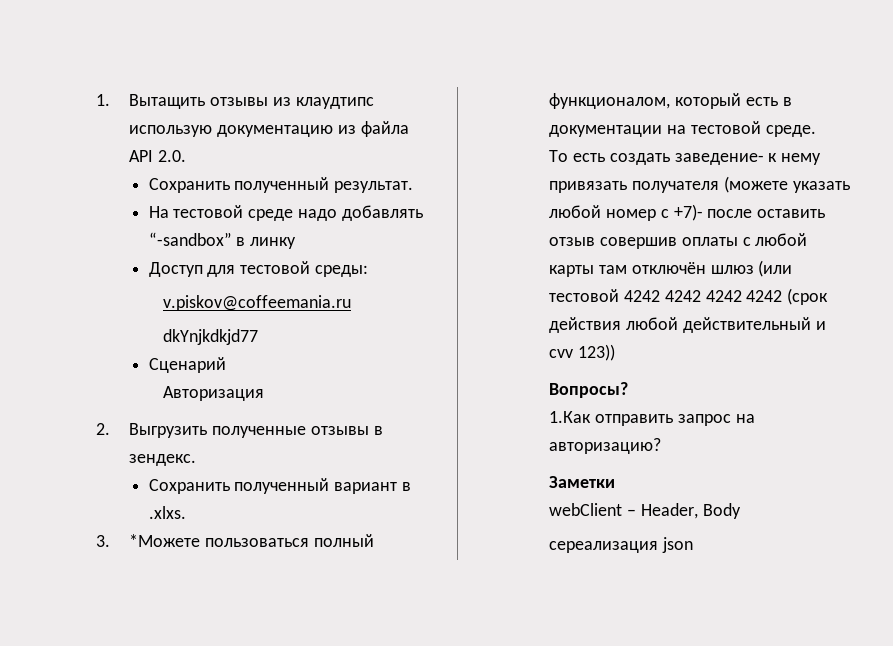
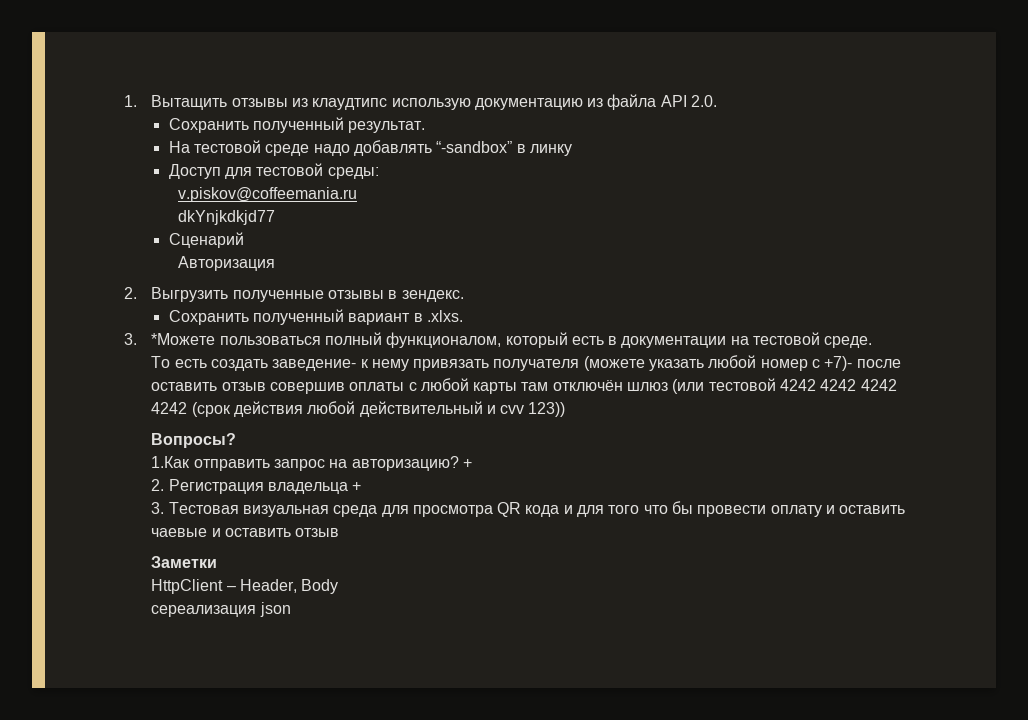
(662, 446) none -> [462,459,472,468] [151,479,362,494] [151,501,906,517] [151,528,340,537] + // 2. Регистрация владельца + // 3. Тестовая визуальная среда для просмотра QR кода и для того что бы провести оплату и оставить чаевые и оставить отзыв
[549,503,623,516] webClient -> [151,579,224,594] HttpClient

